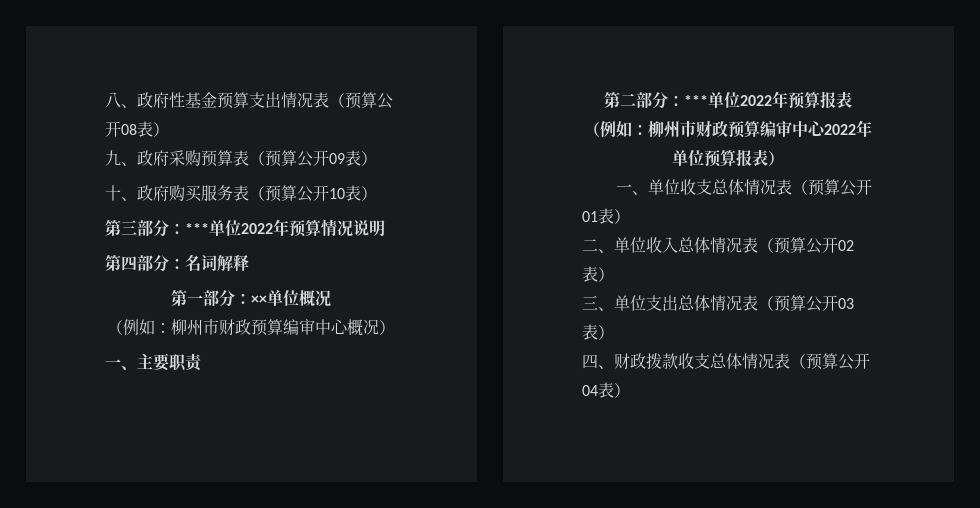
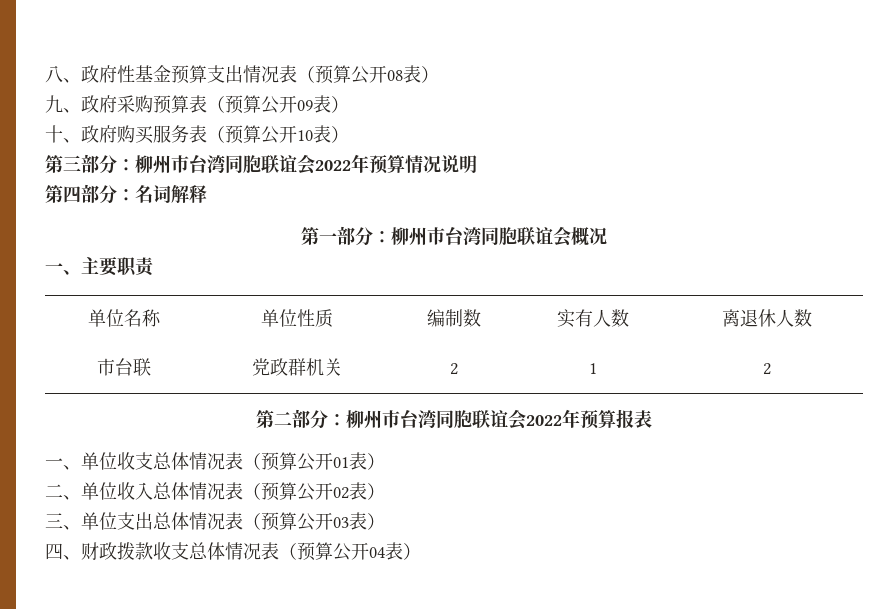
[185,220,241,236] ***单位 -> [135,154,315,175] 柳州市台湾同胞联谊会
[251,290,331,307] [107,318,395,336] ××单位概况 // （例如：柳州市财政预算编审中心概况） -> [391,226,607,247] 柳州市台湾同胞联谊会概况
[604,91,852,109] [584,120,872,138] [672,149,784,167] // 第二部分：***单位2022年预算报表 // （例如：柳州市财政预算编审中心2022年单位预算报表） -> [87,309,161,327] [261,309,333,328] [426,309,481,327] [556,309,629,328] [721,309,812,327] [96,358,151,376] [252,358,342,376] [449,363,458,375] [588,363,597,374] [762,363,771,375] [256,409,652,430] // 单位名称 | 单位性质 | 编制数 | 实有人数 | 离退休人数 // 市台联 | 党政群机关 | 2 | 1 | 2 // 第二部分：柳州市台湾同胞联谊会2022年预算报表

